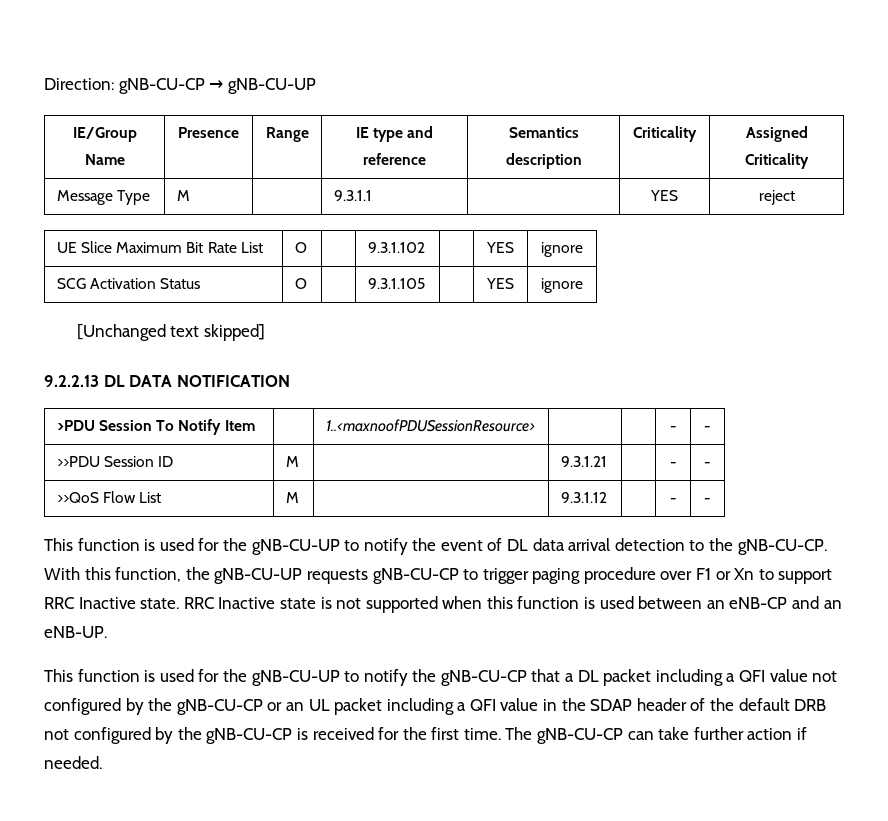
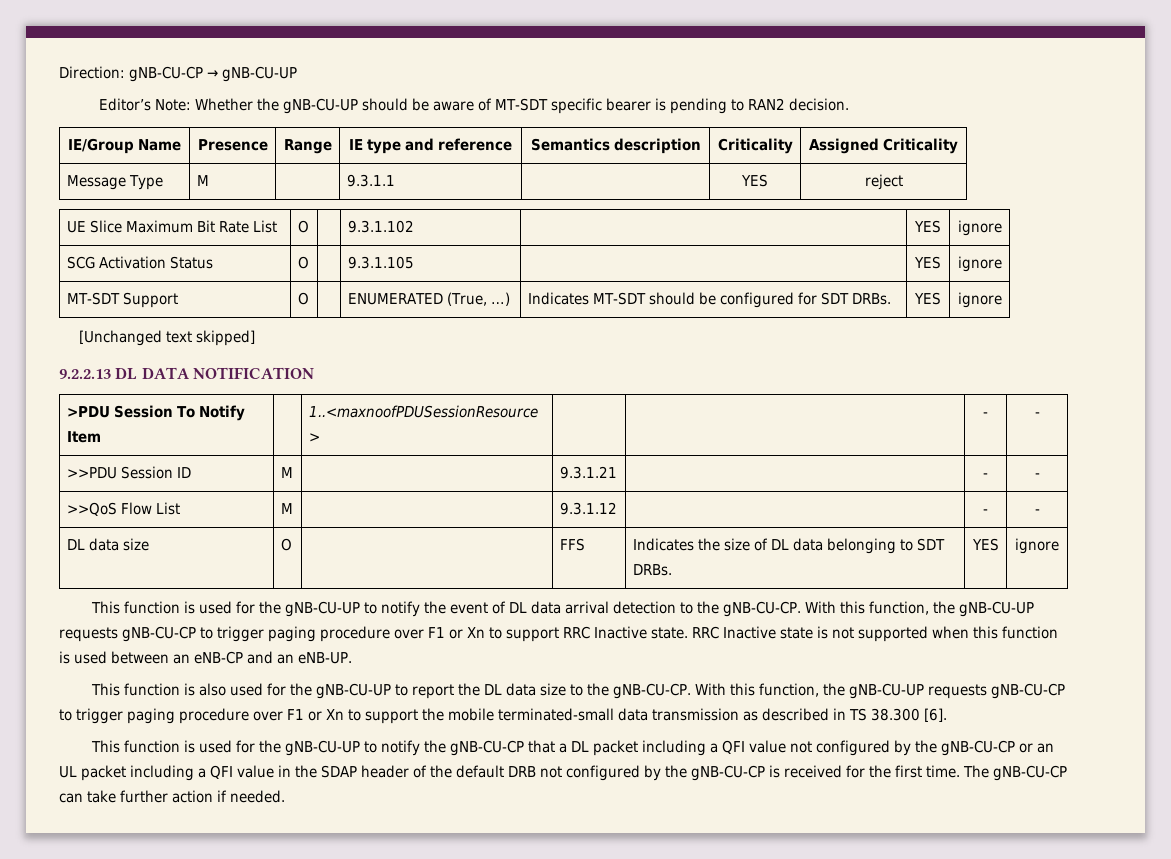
(316, 86) none -> [98,98,849,114] // Editor’s Note: Whether the gNB-CU-UP should be aware of MT-SDT specific bearer is pending to RAN2 decision.
(583, 285) none -> [66,292,178,308] [297,292,309,305] [347,292,510,306] [527,292,891,308] [914,292,941,305] [957,292,1002,308] // MT-SDT Support | O | | ENUMERATED (True, …) | Indicates MT-SDT should be configured for SDT DRBs. | YES | ignore
(711, 500) none -> [66,538,149,551] [280,538,292,551] [559,538,585,551] [632,538,945,554] [632,564,672,576] [971,538,999,551] [1015,538,1059,554] // DL data size | O | | FFS | Indicates the size of DL data belonging to SDT DRBs. | YES | ignore
(107, 632) none -> [91,683,1066,699] [59,708,947,724] // This function is also used for the gNB-CU-UP to report the DL data size to the gNB-CU-CP. With this function, the gNB-CU-UP requests gNB-CU-CP to trigger paging procedure over F1 or Xn to support the mobile terminated-small data transmission as described in TS 38.300 [6].

